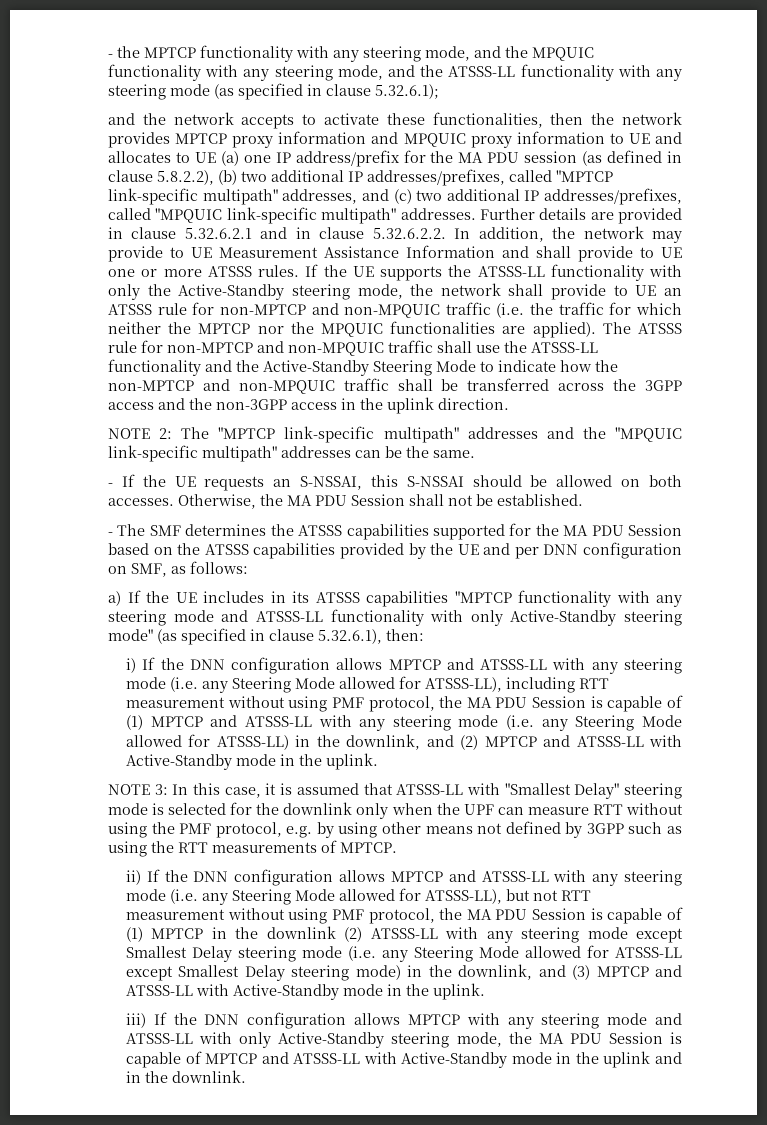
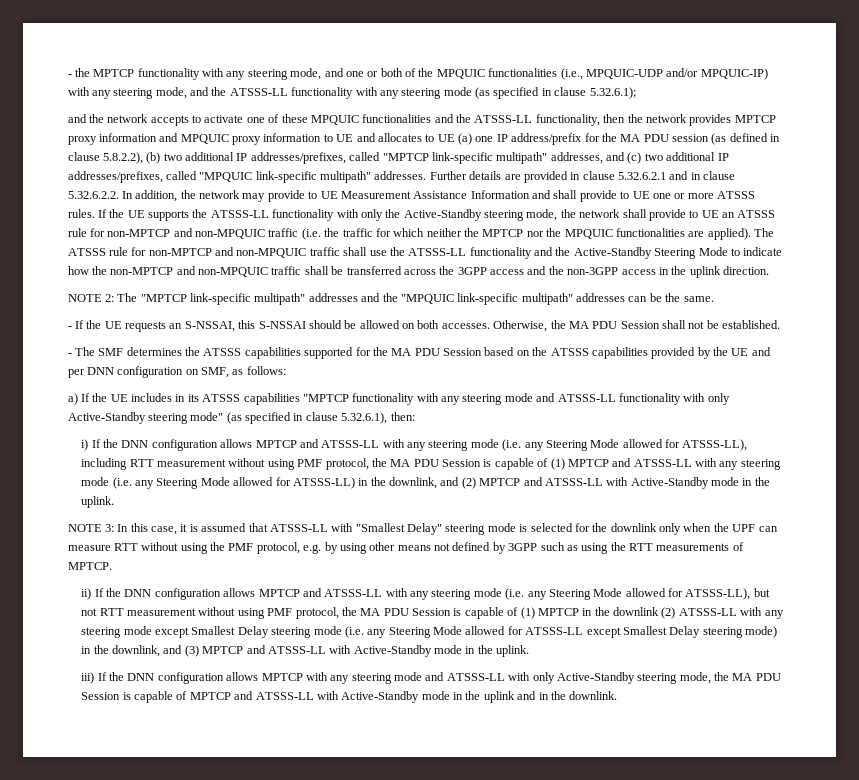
[505,46,595,61] [108,64,202,81] the MPQUIC functionality -> [345,68,768,80] one or both of the MPQUIC functionalities (i.e., MPQUIC-UDP and/or MPQUIC-IP)
[386,112,543,128] these functionalities, -> [246,114,600,126] one of these MPQUIC functionalities and the ATSSS-LL functionality,

